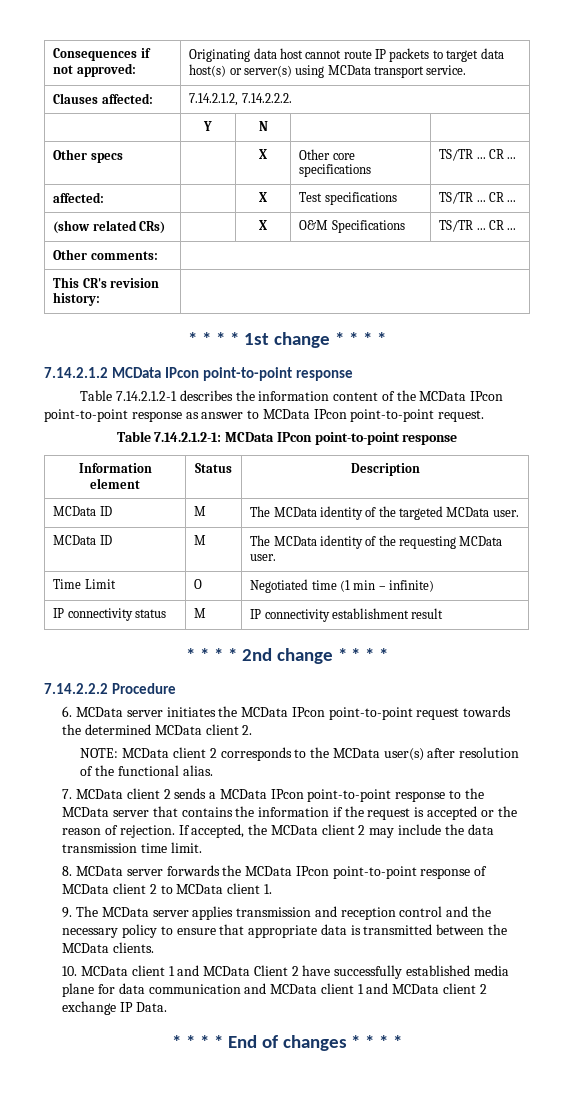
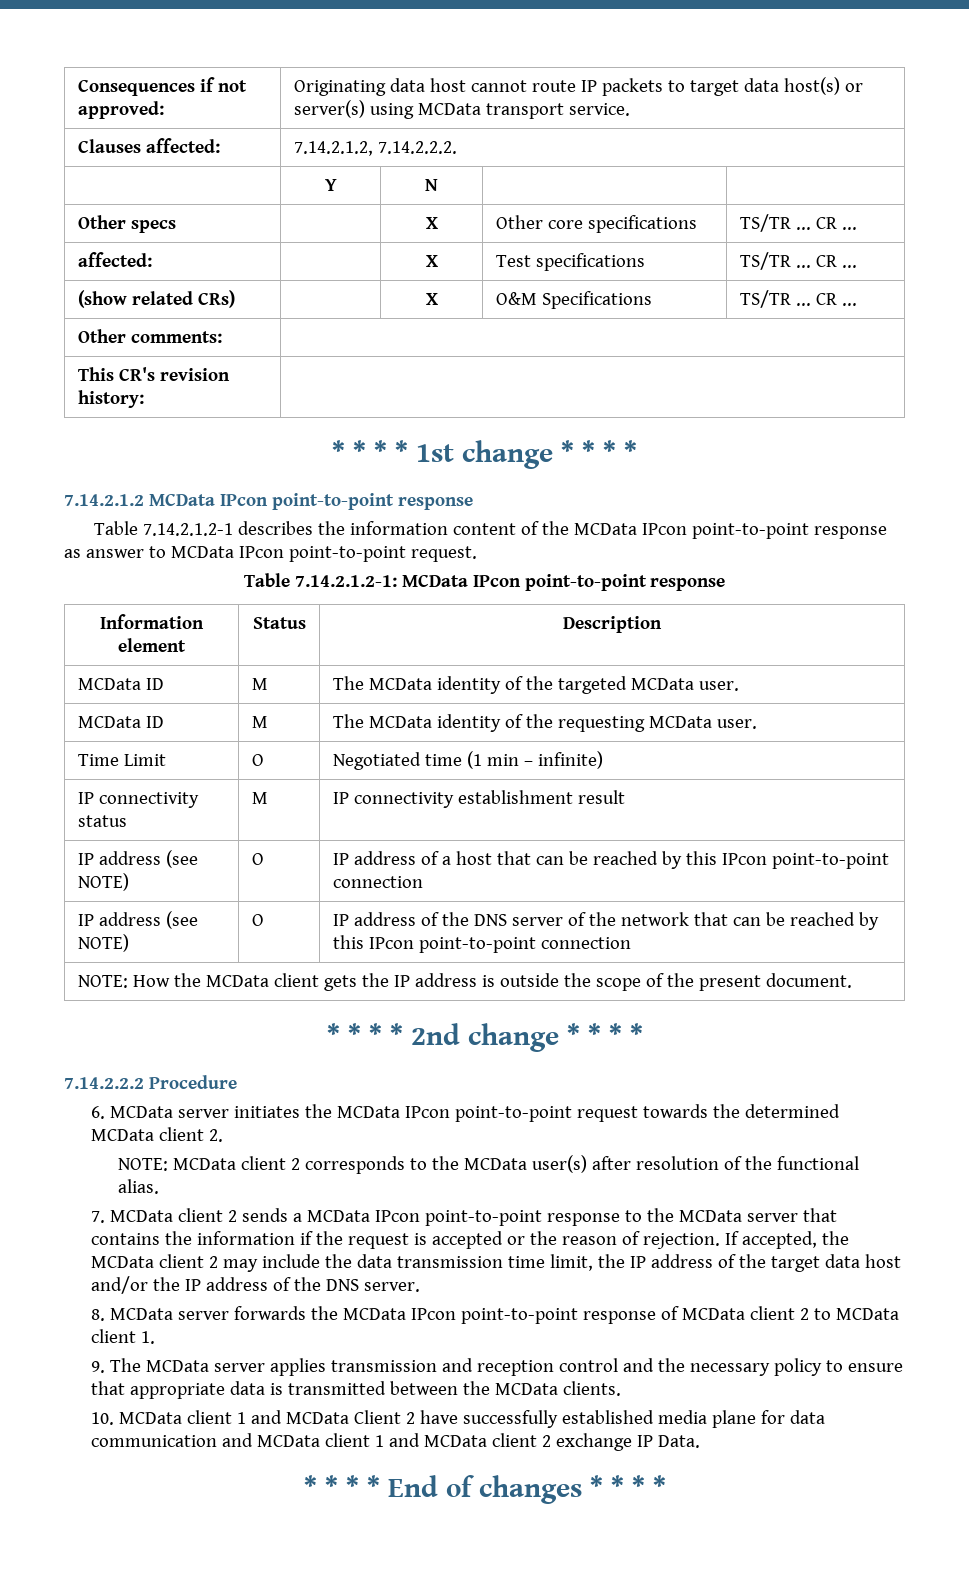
(444, 613) none -> [77,850,198,868] [77,873,129,891] [251,853,264,865] [332,851,889,869] [332,876,423,888] [77,911,198,929] [77,934,129,952] [251,914,264,926] [332,912,879,930] [332,935,631,953] [77,973,852,991] // IP address (see NOTE) | O | IP address of a host that can be reached by this IPcon point-to-point connection // IP address (see NOTE) | O | IP address of the DNS server of the network that can be reached by this IPcon point-to-point connection // NOTE: How the MCData client gets the IP address is outside the scope of the present document.
[170,842,202,853] limit. -> [550,1254,902,1272] [91,1276,421,1294] limit, the IP address of the target data host and/or the IP address of the DNS server.

